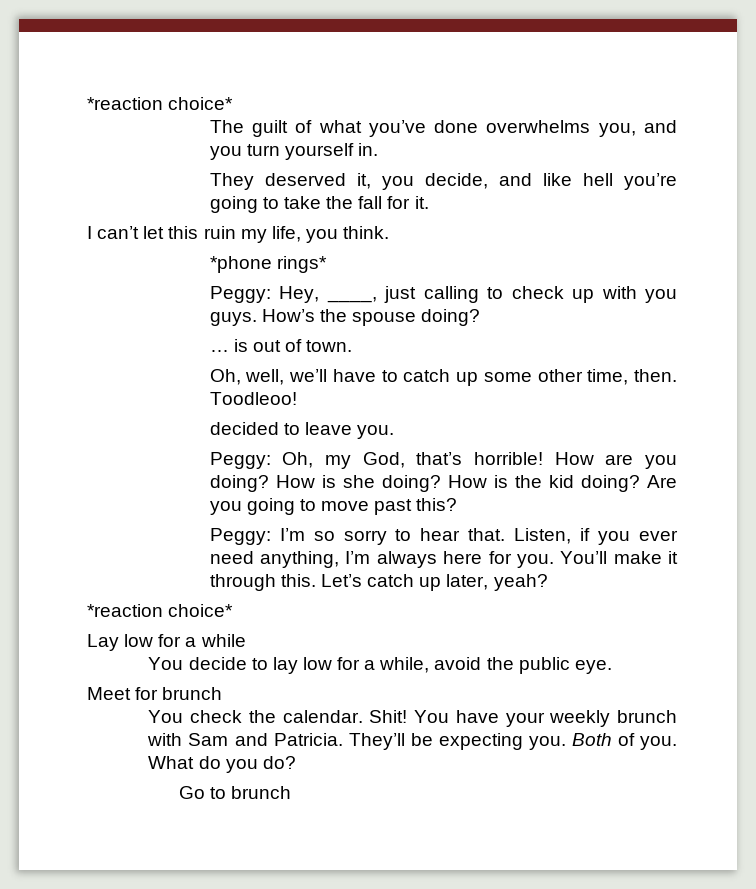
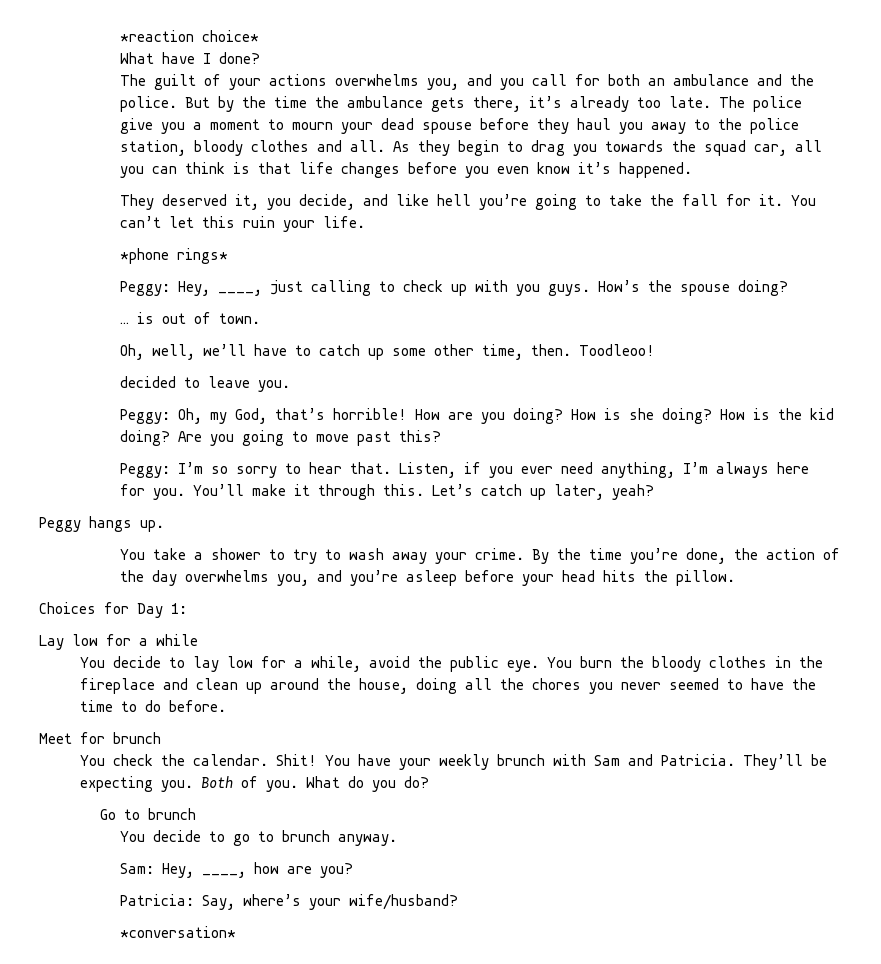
[87,97,234,110] *reaction choice* -> [120,30,260,42] [120,52,261,64] *reaction choice* // What have I done?
[318,120,479,137] what you’ve done -> [229,74,328,90] your actions
[246,143,379,160] turn yourself in. -> [532,74,815,86] [120,96,803,112] [120,118,800,134] [120,140,823,156] [120,162,693,178] call for both an ambulance and the police. But by the time the ambulance gets there, it’s already too late. The police give you a moment to mourn your dead spouse before they haul you away to the police station, bloody clothes and all. As they begin to drag you towards the squad car, all you can think is that life changes before you even know it’s happened.
[87,226,92,239] // I -> [791,195,817,206] You
[240,226,390,243] my life, you think. -> [283,216,366,232] your life.
[87,604,234,617] *reaction choice* -> [39,516,164,532] [120,548,841,564] [120,570,736,586] [39,602,187,618] Peggy hangs up. // You take a shower to try to wash away your crime. By the time you’re done, the action of the day overwhelms you, and you’re asleep before your head hits the pillow. // Choices for Day 1:
(612, 667) none -> [546,656,823,672] [79,678,816,694] [79,700,226,712] You burn the bloody clothes in the fireplace and clean up around the house, doing all the chores you never seemed to have the time to do before.
(292, 792) none -> [120,830,398,846] [120,862,354,878] [120,894,459,910] [120,926,237,938] // You decide to go to brunch anyway. // Sam: Hey, ____, how are you? // Patricia: Say, where’s your wife/husband? // *conversation*

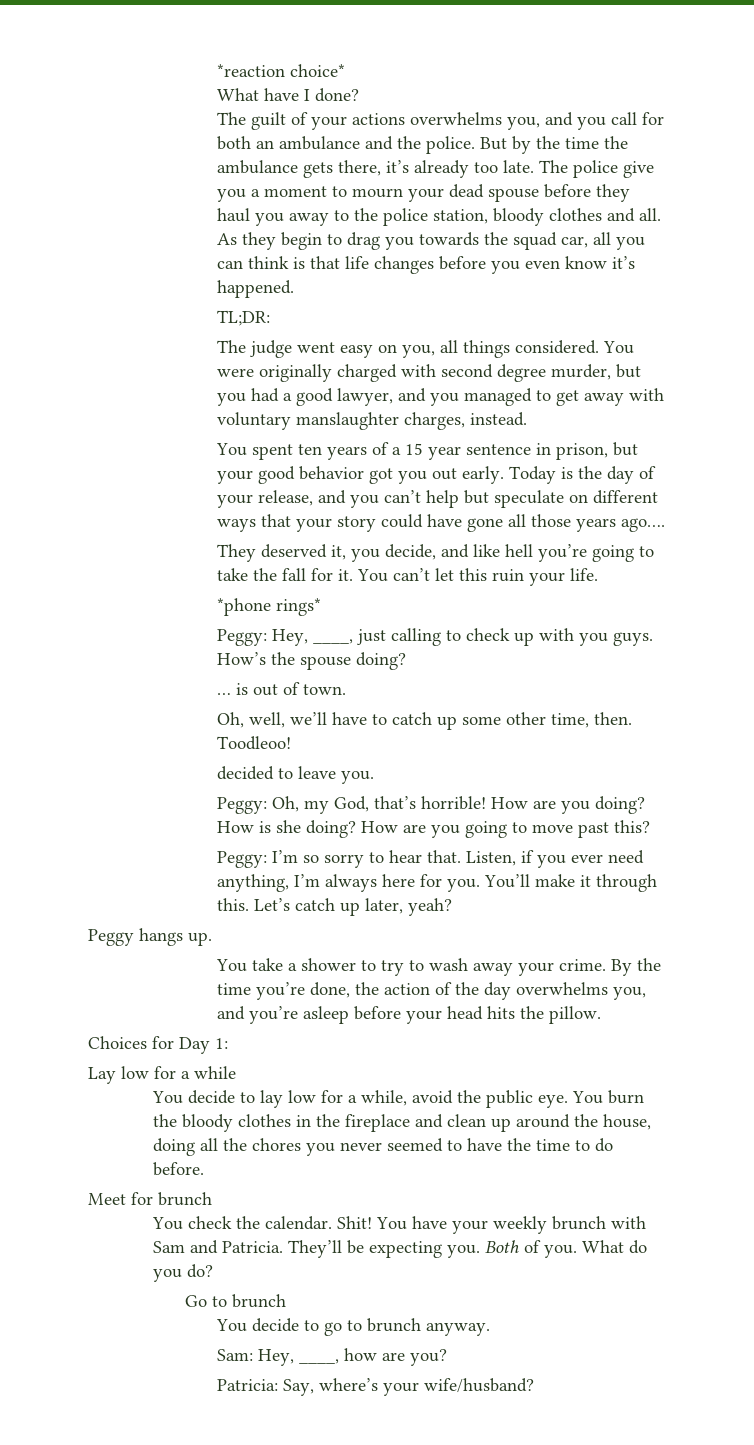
(693, 170) none -> [217,310,271,326] [217,340,635,358] [217,364,642,382] [217,388,665,406] [217,412,528,430] [216,442,639,460] [217,466,657,484] [217,490,659,508] [217,514,666,532] // TL;DR: // The judge went easy on you, all things considered. You were originally charged with second degree murder, but you had a good lawyer, and you managed to get away with voluntary manslaughter charges, instead. // You spent ten years of a 15 year sentence in prison, but your good behavior got you out early. Today is the day of your release, and you can’t help but speculate on different ways that your story could have gone all those years ago….
[753,408,835,420] [120,430,203,446] is the kid doing? Are -> [403,824,427,833] are
[120,926,237,938] // *conversation* -> (535, 1385) none

